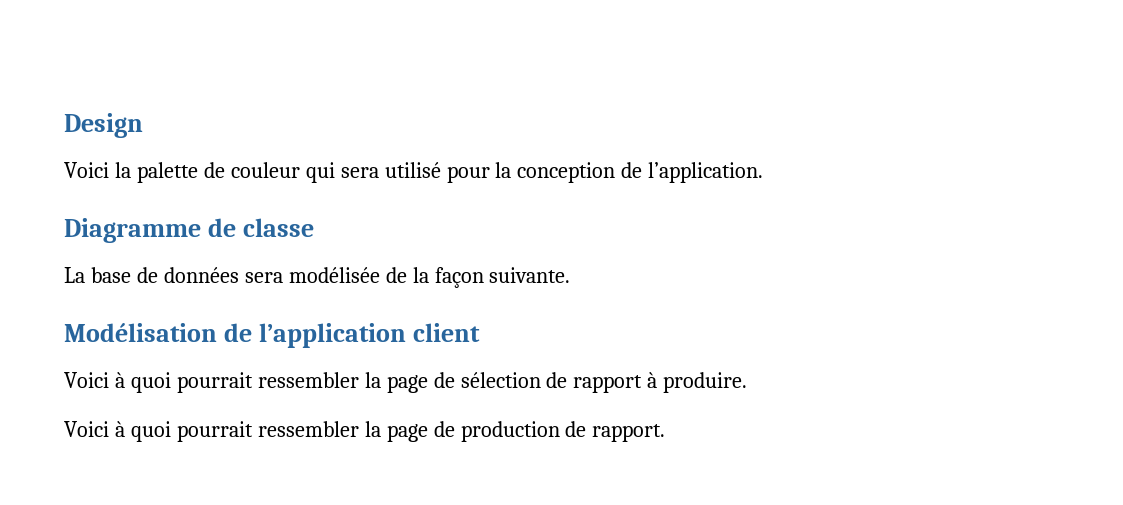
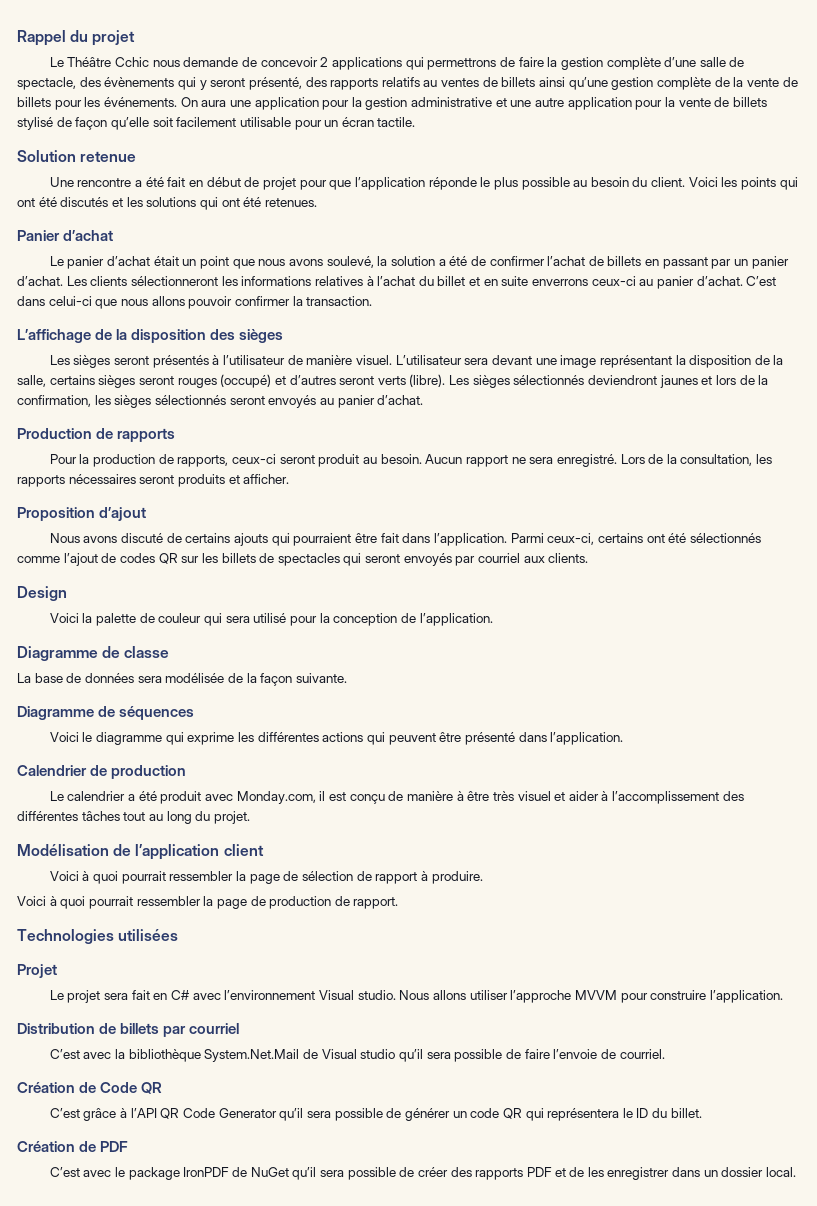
(64, 125) none -> [17,30,136,46] [49,57,745,70] [17,77,798,90] [17,97,767,110] [17,117,416,130] [17,150,137,162] [49,177,798,190] [17,197,317,210] [17,230,114,241] [49,256,789,269] [17,276,777,289] [17,296,373,309] [17,329,284,343] [49,355,784,368] [17,374,769,388] [17,395,424,408] [17,428,176,442] [49,454,773,467] [17,474,290,487] [17,507,147,521] [49,533,761,546] [17,553,589,566] Rappel du projet // Le Théâtre Cchic nous demande de concevoir 2 applications qui permettrons de faire la gestion complète d’une salle de spectacle, des évènements qui y seront présenté, des rapports relatifs au ventes de billets ainsi qu’une gestion complète de la vente de billets pour les événements. On aura une application pour la gestion administrative et une autre application pour la vente de billets stylisé de façon qu’elle soit facilement utilisable pour un écran tactile. // Solution retenue // Une rencontre a été fait en début de projet pour que l’application réponde le plus possible au besoin du client. Voici les points qui ont été discutés et les solutions qui ont été retenues. // Panier d’achat // Le panier d’achat était un point que nous avons soulevé, la solution a été de confirmer l’achat de billets en passant par un panier d’achat. Les clients sélectionneront les informations relatives à l’achat du billet et en suite enverrons ceux-ci au panier d’achat. C’est dans celui-ci que nous allons pouvoir confirmer la transaction. // L’affichage de la disposition des sièges // Les sièges seront présentés à l’utilisateur de manière visuel. L’utilisateur sera devant une image représentant la disposition de la salle, certains sièges seront rouges (occupé) et d’autres seront verts (libre). Les sièges sélectionnés deviendront jaunes et lors de la confirmation, les sièges sélectionnés seront envoyés au panier d’achat. // Production de rapports // Pour la production de rapports, ceux-ci seront produit au besoin. Aucun rapport ne sera enregistré. Lors de la consultation, les rapports nécessaires seront produits et afficher. // Proposition d’ajout // Nous avons discuté de certains ajouts qui pourraient être fait dans l’application. Parmi ceux-ci, certains ont été sélectionnés comme l’ajout de codes QR sur les billets de spectacles qui seront envoyés par courriel aux clients. //
(571, 275) none -> [17,706,195,720] [49,732,624,745] [17,765,187,779] [49,791,744,804] [17,811,250,824] // Diagramme de séquences // Voici le diagramme qui exprime les différentes actions qui peuvent être présenté dans l’application. // Calendrier de production // Le calendrier a été produit avec Monday.com, il est conçu de manière à être très visuel et aider à l’accomplissement des différentes tâches tout au long du projet.
(666, 433) none -> [17,929,179,944] [17,964,57,978] [49,990,783,1003] [17,1023,240,1037] [49,1049,665,1062] [17,1082,163,1094] [49,1108,702,1121] [17,1141,129,1152] [49,1167,797,1180] // Technologies utilisées // Projet // Le projet sera fait en C# avec l’environnement Visual studio. Nous allons utiliser l’approche MVVM pour construire l’application. // Distribution de billets par courriel // C’est avec la bibliothèque System.Net.Mail de Visual studio qu’il sera possible de faire l’envoie de courriel. // Création de Code QR // C’est grâce à l’API QR Code Generator qu’il sera possible de générer un code QR qui représentera le ID du billet. // Création de PDF // C’est avec le package IronPDF de NuGet qu’il sera possible de créer des rapports PDF et de les enregistrer dans un dossier local.

